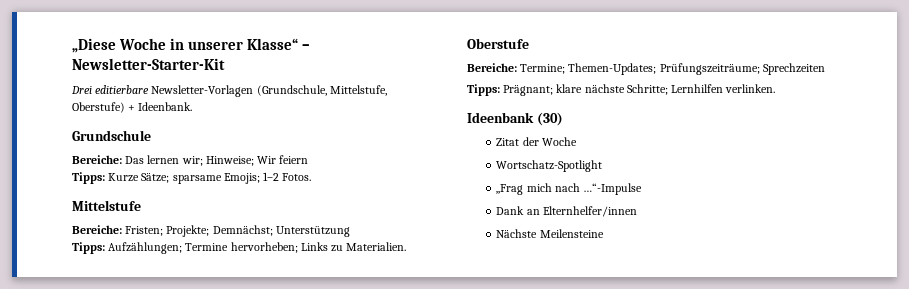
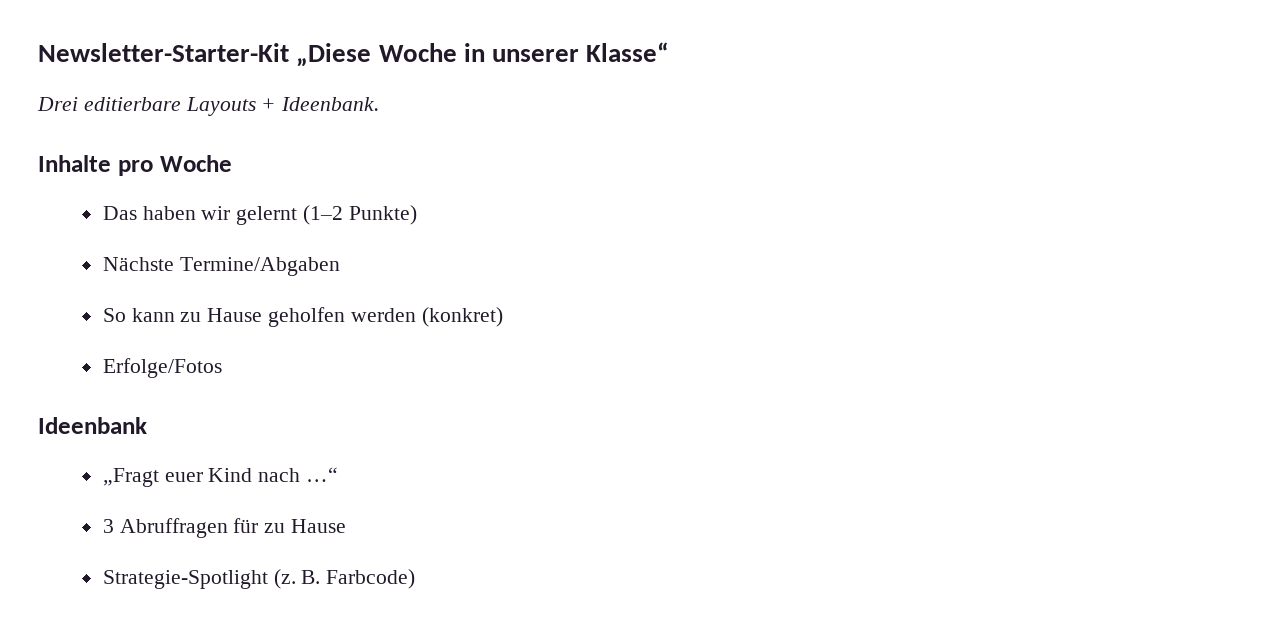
(72, 45) none -> [38,43,289,62] Newsletter-Starter-Kit
[302,44,311,50] [72,58,225,70] – Newsletter-Starter-Kit -> (670, 52) none
[151,85,387,97] [72,102,193,113] [72,130,151,141] [72,155,309,166] [72,172,312,184] [72,200,141,211] [72,225,350,237] [72,242,407,254] [467,38,529,49] [467,63,825,75] [467,84,776,96] [467,112,563,126] [496,137,577,146] [496,160,603,172] [496,183,643,195] [496,206,637,217] [496,229,604,238] Newsletter-Vorlagen (Grundschule, Mittelstufe, Oberstufe) + Ideenbank. // Grundschule // Bereiche: Das lernen wir; Hinweise; Wir feiern // Tipps: Kurze Sätze; sparsame Emojis; 1–2 Fotos. // Mittelstufe // Bereiche: Fristen; Projekte; Demnächst; Unterstützung // Tipps: Aufzählungen; Termine hervorheben; Links zu Materialien. // Oberstufe // Bereiche: Termine; Themen-Updates; Prüfungszeiträume; Sprechzeiten // Tipps: Prägnant; klare nächste Schritte; Lernhilfen verlinken. // Ideenbank (30) // Zitat der Woche // Wortschatz-Spotlight // „Frag mich nach …“-Impulse // Dank an Elternhelfer/innen // Nächste Meilensteine -> [185,97,380,116] [38,155,232,176] [102,205,417,225] [102,257,340,276] [102,307,503,327] [102,358,222,378] [38,417,147,434] [102,467,339,487] [102,518,347,538] [102,569,416,589] Layouts + Ideenbank. // Inhalte pro Woche // Das haben wir gelernt (1–2 Punkte) // Nächste Termine/Abgaben // So kann zu Hause geholfen werden (konkret) // Erfolge/Fotos // Ideenbank // „Fragt euer Kind nach …“ // 3 Abruffragen für zu Hause // Strategie-Spotlight (z. B. Farbcode)

